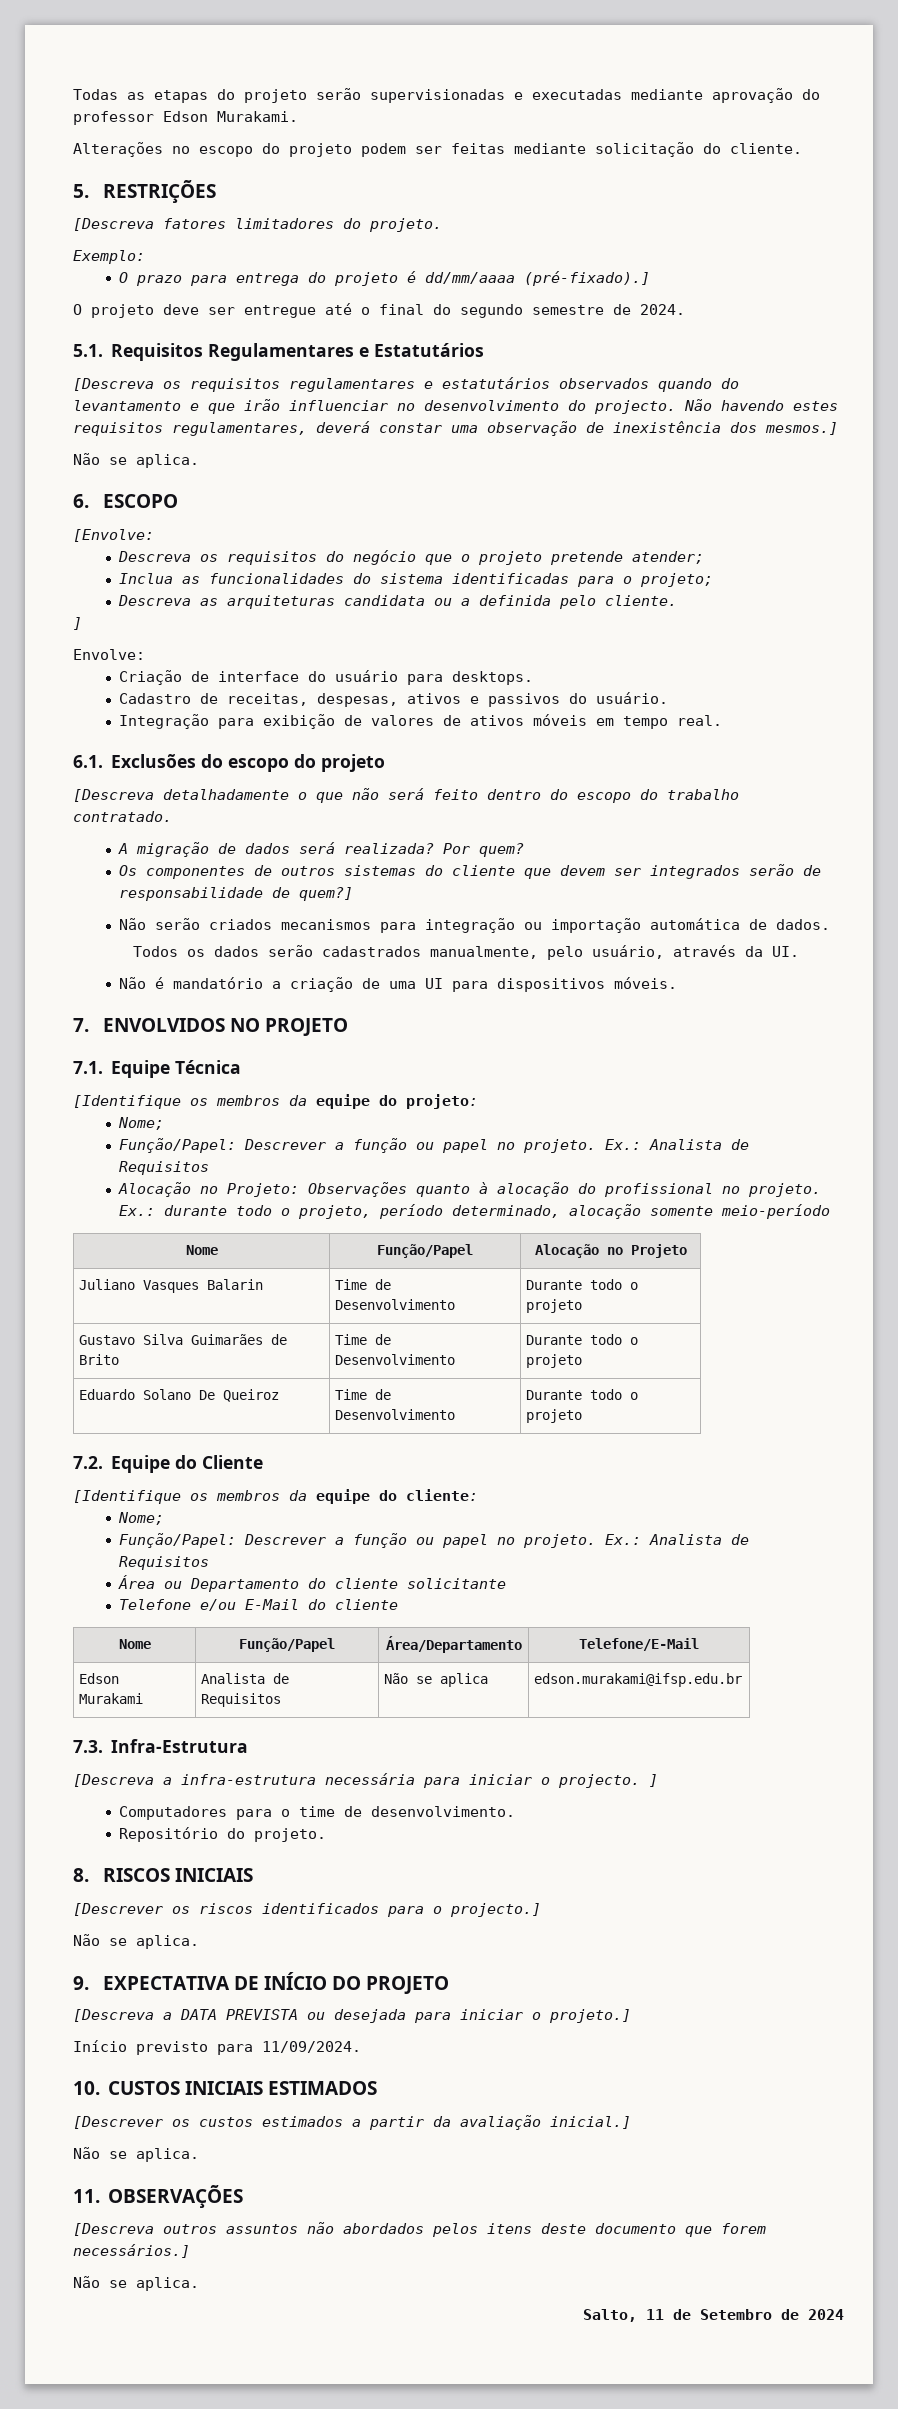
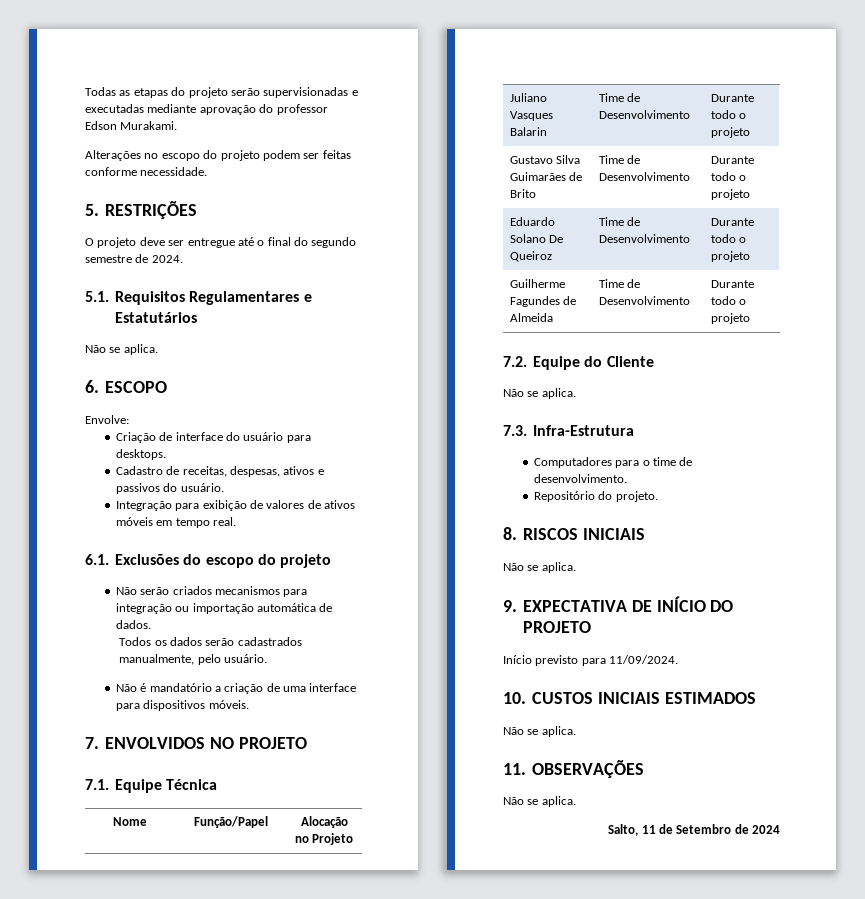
[514,142,802,157] [73,180,216,203] [73,218,442,232] [73,250,145,264] [119,271,651,286] mediante solicitação do cliente. // 5. RESTRIÇÕES // [Descreva fatores limitadores do projeto. // Exemplo: // O prazo para entrega do projeto é dd/mm/aaaa (pré-fixado).] -> [85,167,208,176] [85,201,198,219] conforme necessidade. // 5. RESTRIÇÕES
[73,377,739,392] [73,399,838,414] [73,421,838,436] // [Descreva os requisitos regulamentares e estatutários observados quando do levantamento e que irão influenciar no desenvolvimento do projecto. Não havendo estes requisitos regulamentares, deverá constar uma observação de inexistência dos mesmos.] -> (198, 317) none
[73,529,154,542] [118,550,705,565] [119,573,714,587] [118,595,678,609] [73,617,82,630] // [Envolve: // Descreva os requisitos do negócio que o projeto pretende atender; // Inclua as funcionalidades do sistema identificadas para o projeto; // Descreva as arquiteturas candidata ou a definida pelo cliente. // ] -> (168, 387) none
[73,788,739,803] [73,811,172,822] [118,842,525,857] [119,864,822,879] [119,887,354,901] // [Descreva detalhadamente o que não será feito dentro do escopo do trabalho contratado. // A migração de dados será realizada? Por quem? // Os componentes de outros sistemas do cliente que devem ser integrados serão de responsabilidade de quem?] -> (331, 561) none
[591,945,799,959] usuário, através da UI. -> [223,654,267,663] usuário.
[425,978,444,989] UI -> [309,683,357,692] interface
[73,1094,478,1109] [118,1117,165,1130] [119,1138,750,1153] [119,1161,210,1175] [118,1182,822,1197] [119,1204,831,1219] // [Identifique os membros da equipe do projeto: // Nome; // Função/Papel: Descrever a função ou papel no projeto. Ex.: Analista de Requisitos // Alocação no Projeto: Observações quanto à alocação do profissional no projeto. Ex.: durante todo o projeto, período determinado, alocação somente meio-período -> (218, 784) none
[73,1455,263,1473] [73,1489,478,1504] [118,1512,165,1525] [119,1533,750,1548] [119,1556,210,1570] [118,1575,507,1592] [119,1599,399,1611] [118,1639,151,1649] [239,1638,335,1652] [385,1636,522,1653] [579,1638,699,1651] [79,1673,120,1684] [79,1693,144,1704] [201,1673,290,1684] [201,1693,282,1707] [384,1673,489,1687] [534,1673,743,1687] [73,1739,248,1753] [73,1773,658,1788] // 7.2. Equipe do Cliente // [Identifique os membros da equipe do cliente: // Nome; // Função/Papel: Descrever a função ou papel no projeto. Ex.: Analista de Requisitos // Área ou Departamento do cliente solicitante // Telefone e/ou E-Mail do cliente // Nome | Função/Papel | Área/Departamento | Telefone/E-Mail // Edson Murakami | Analista de Requisitos | Não se aplica | edson.murakami@ifsp.edu.br // 7.3. Infra-Estrutura // [Descreva a infra-estrutura necessária para iniciar o projecto. ] -> [509,279,565,288] [509,296,577,307] [509,313,553,322] [598,279,641,288] [598,296,690,305] [710,280,754,288] [710,296,747,305] [710,313,750,324] [503,356,654,370] [503,388,576,399] [503,425,635,436] // Guilherme Fagundes de Almeida | Time de Desenvolvimento | Durante todo o projeto // 7.2. Equipe do Cliente // Não se aplica. // 7.3. Infra-Estrutura
[73,1903,541,1917] // [Descrever os riscos identificados para o projecto.] -> (645, 534) none
[73,2009,631,2023] // [Descreva a DATA PREVISTA ou desejada para iniciar o projeto.] -> (592, 627) none
[73,2115,631,2130] // [Descrever os custos estimados a partir da avaliação inicial.] -> (756, 698) none
[73,2222,766,2237] [73,2244,190,2258] // [Descreva outros assuntos não abordados pelos itens deste documento que forem necessários.] -> (645, 769) none

